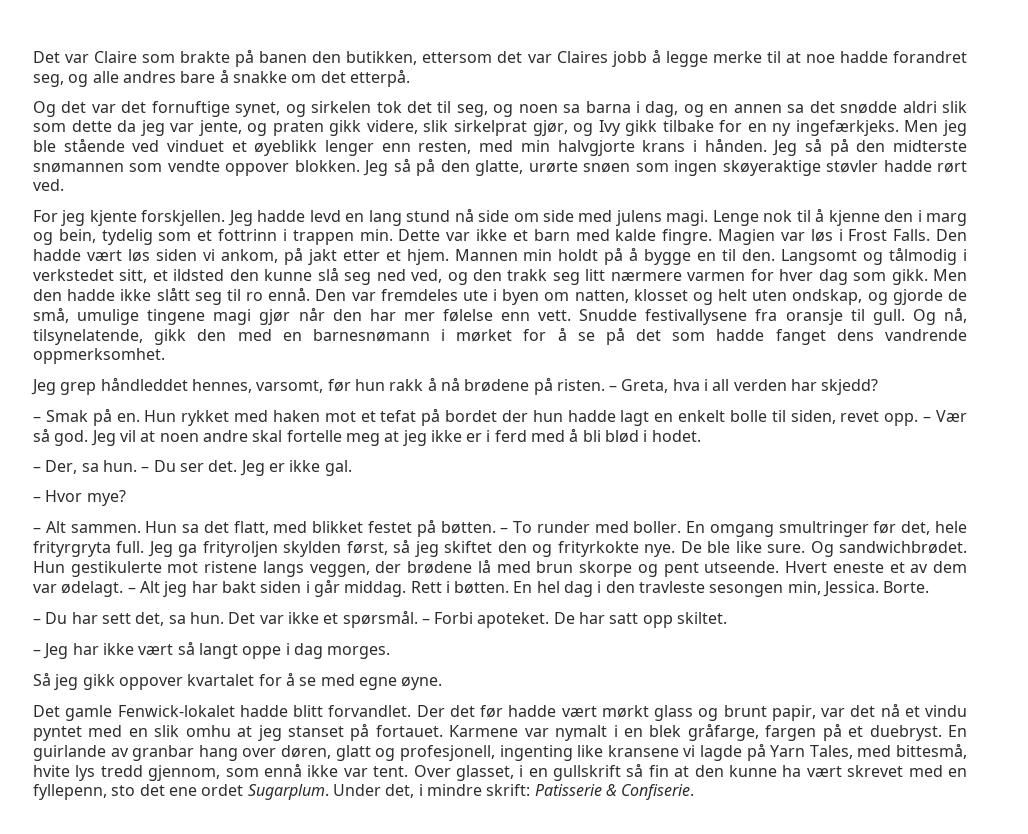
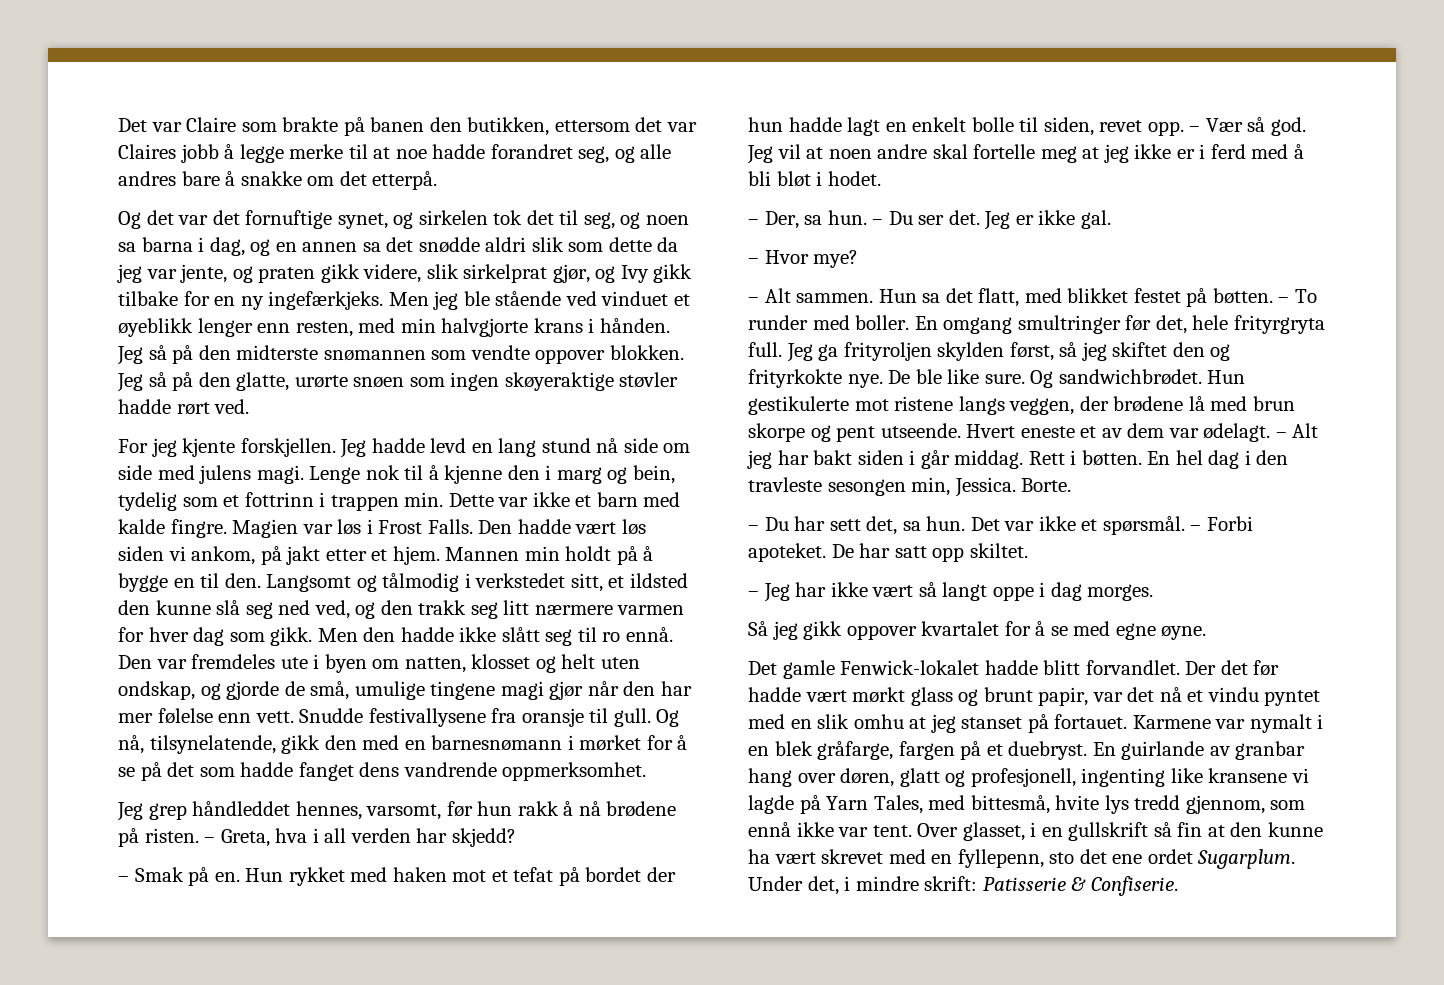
[605,430,640,443] blød -> [776,171,811,187] bløt

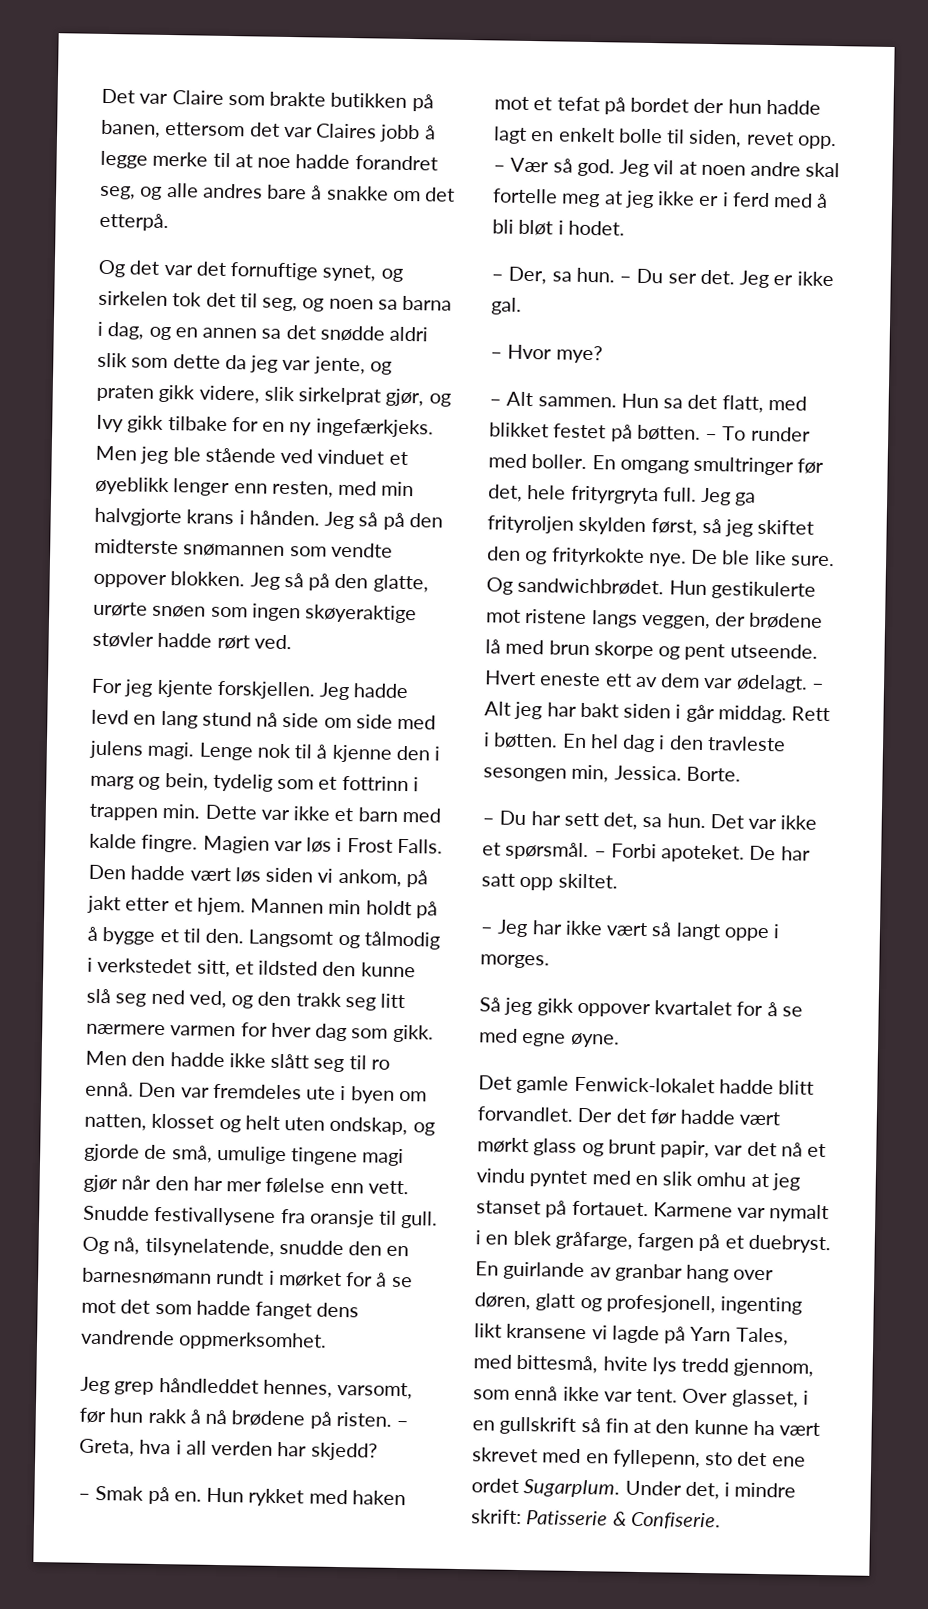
[343,117,550,136] på banen den butikken, -> [330,92,434,112] [101,119,161,138] butikken på banen,
[173,578,195,588] en -> [159,928,179,943] et
[281,735,400,754] gikk den med -> [278,1239,383,1256] snudde den
(563, 743) none -> [216,1269,265,1285] rundt
[140,762,162,781] på -> [81,1299,116,1314] mot
[1080,426,1097,438] et -> [604,673,632,687] ett
[1050,582,1082,601] dag -> (781, 931) none
[1170,768,1203,783] like -> [474,1323,502,1338] likt

